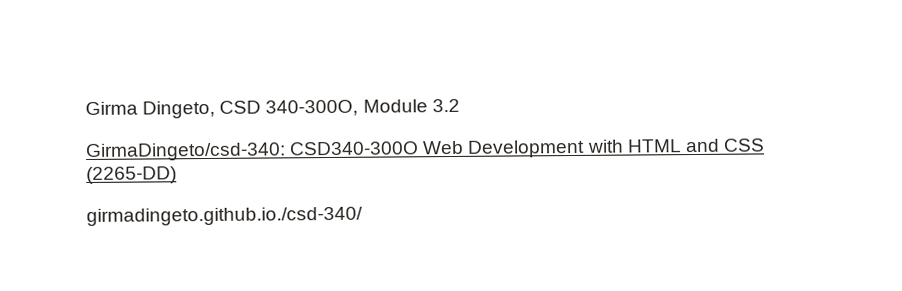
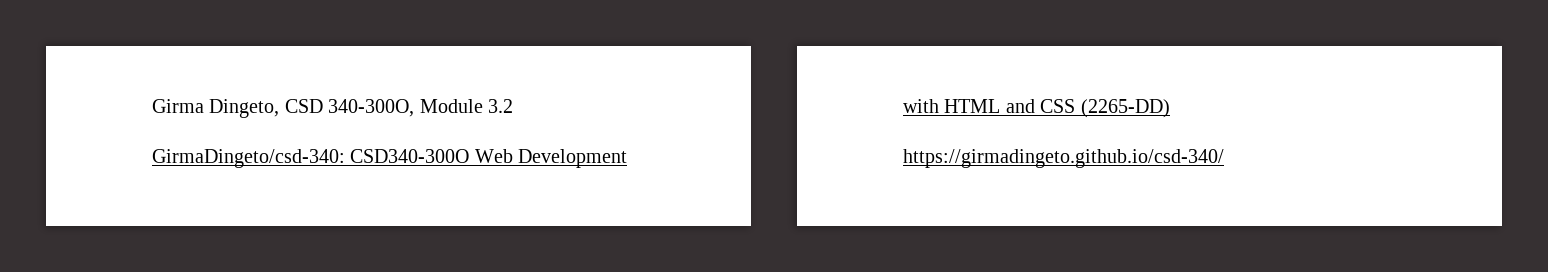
[86,206,363,226] girmadingeto.github.io./csd-340/ -> [903,149,1224,168] https://girmadingeto.github.io/csd-340/

